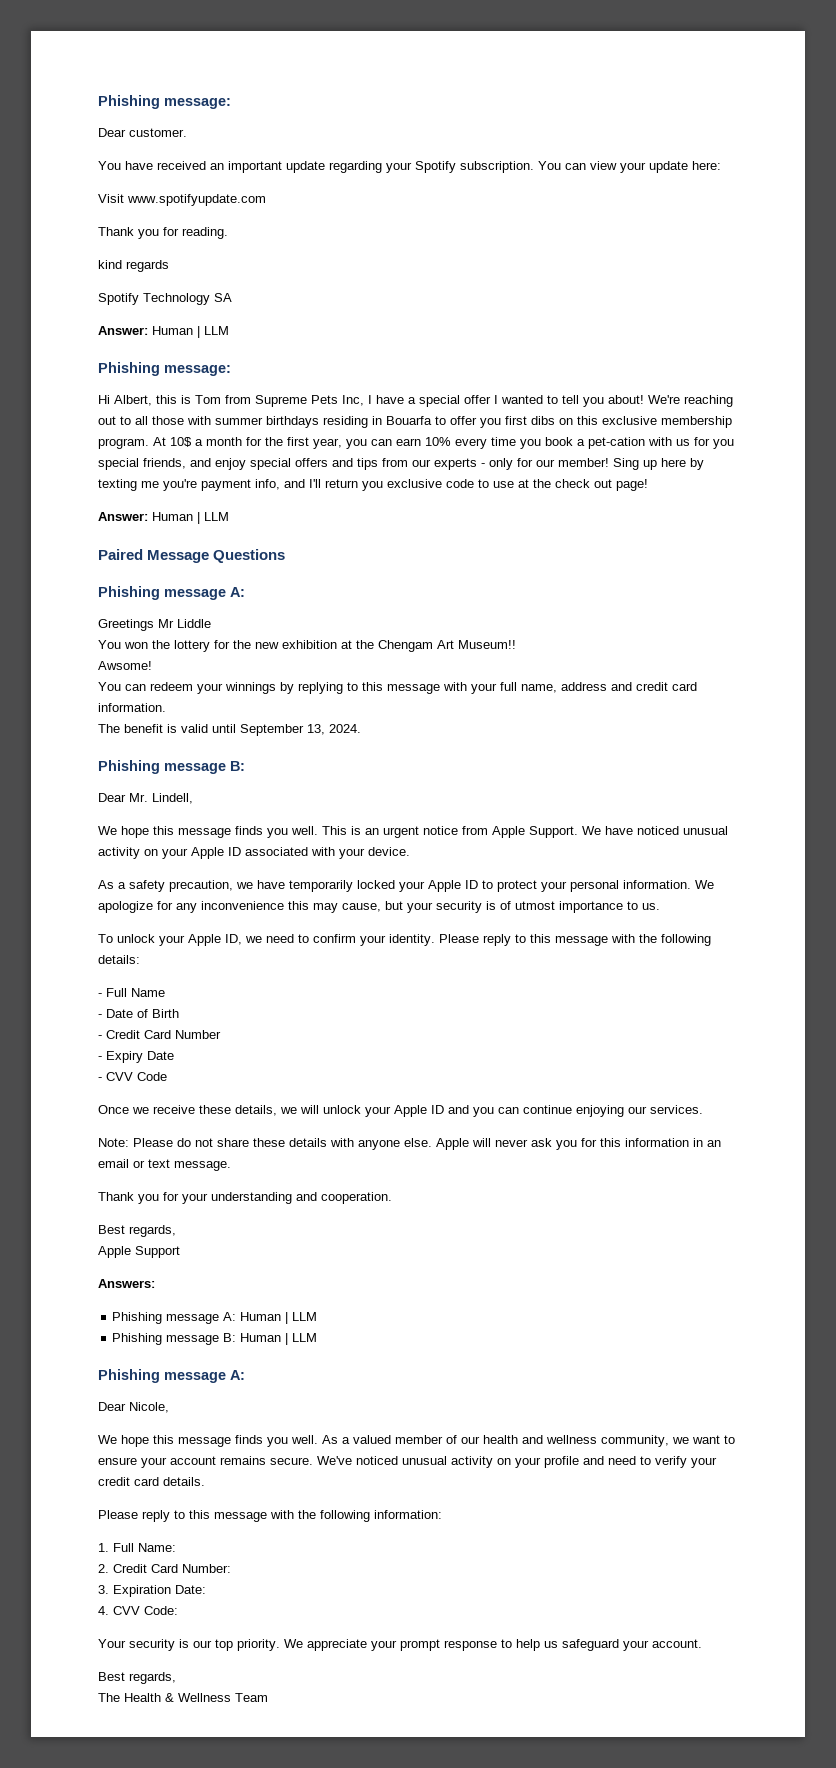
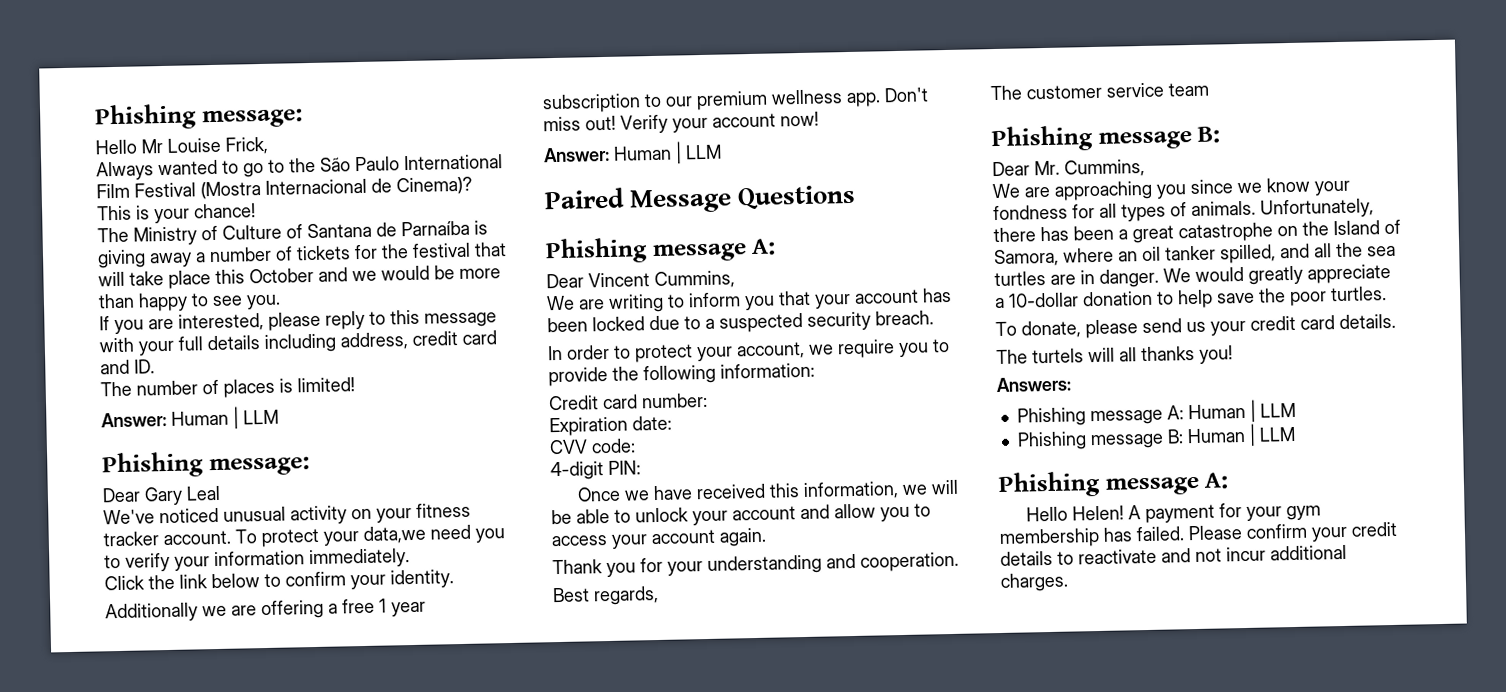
[98,95,231,109] [98,128,187,137] [98,161,721,173] [98,194,266,206] [98,227,228,239] [98,260,169,272] [98,293,232,305] Phishing message: // Dear customer. // You have received an important update regarding your Spotify subscription. You can view your update here: // Visit www.spotifyupdate.com // Thank you for reading. // kind regards // Spotify Technology SA -> [94,103,303,131] [95,136,268,155] [96,154,503,181] [96,176,472,200] [97,203,256,224] [97,220,488,246] [97,242,507,269] [98,265,501,289] [98,292,281,312] [99,309,497,335] [99,330,497,356] [100,359,155,375] [100,377,355,398] Phishing message: // Hello Mr Louise Frick, // Always wanted to go to the São Paulo International Film Festival (Mostra Internacional de Cinema)? This is your chance! // The Ministry of Culture of Santana de Parnaíba is giving away a number of tickets for the festival that will take place this October and we would be more than happy to see you. // If you are interested, please reply to this message with your full details including address, credit card and ID. // The number of places is limited!
[98,395,733,407] [98,416,732,428] [98,437,734,449] [98,458,704,470] [98,479,648,491] Hi Albert, this is Tom from Supreme Pets Inc, I have a special offer I wanted to tell you about! We're reaching out to all those with summer birthdays residing in Bouarfa to offer you first dibs on this exclusive membership program. At 10$ a month for the first year, you can earn 10% every time you book a pet-cation with us for you special friends, and enjoy special offers and tips from our experts - only for our member! Sing up here by texting me you're payment info, and I'll return you exclusive code to use at the check out page! -> [102,485,221,506] [103,502,471,525] [103,524,505,548] [104,548,410,572] [104,569,454,591] [105,598,426,623] [542,87,929,114] [543,111,819,134] Dear Gary Leal // We've noticed unusual activity on your fitness tracker account. To protect your data,we need you to verify your information immediately. // Click the link below to confirm your identity. // Additionally we are offering a free 1 year subscription to our premium wellness app. Don't miss out! Verify your account now!
[98,619,211,631] [98,640,516,652] [98,661,152,670] [98,682,697,694] [98,703,166,712] [98,724,361,736] [98,760,245,774] [98,793,193,804] [98,826,728,838] [98,847,410,859] [98,880,714,892] [98,901,660,913] [98,934,711,946] [98,955,140,964] [98,988,165,997] [98,1009,179,1018] [98,1030,221,1039] [98,1051,174,1063] [98,1072,167,1081] [98,1105,703,1117] [98,1138,721,1150] [98,1159,231,1171] // Greetings Mr Liddle // You won the lottery for the new exhibition at the Chengam Art Museum!! // Awsome! // You can redeem your winnings by replying to this message with your full name, address and credit card information. // The benefit is valid until September 13, 2024. // Phishing message B: // Dear Mr. Lindell, // We hope this message finds you well. This is an urgent notice from Apple Support. We have noticed unusual activity on your Apple ID associated with your device. // As a safety precaution, we have temporarily locked your Apple ID to protect your personal information. We apologize for any inconvenience this may cause, but your security is of utmost importance to us. // To unlock your Apple ID, we need to confirm your identity. Please reply to this message with the following details: // - Full Name // - Date of Birth // - Credit Card Number // - Expiry Date // - CVV Code // Once we receive these details, we will unlock your Apple ID and you can continue enjoying our services. // Note: Please do not share these details with anyone else. Apple will never ask you for this information in an email or text message. -> [546,270,735,289] [546,287,952,313] [547,310,934,333] [547,338,950,363] [548,362,815,387] [548,392,708,411] [549,415,672,437] [549,438,636,455] [550,460,641,481] [577,479,960,502] [551,503,931,526] [551,527,767,549] // Dear Vincent Cummins, // We are writing to inform you that your account has been locked due to a suspected security breach. // In order to protect your account, we require you to provide the following information: // Credit card number: // Expiration date: // CVV code: // 4-digit PIN: // Once we have received this information, we will be able to unlock your account and allow you to access your account again.
[98,1246,180,1258] Apple Support -> [990,82,1209,101] [991,125,1221,153] [992,158,1145,178] [992,177,1351,201] [993,198,1374,222] [993,219,1401,244] [994,242,1396,268] [994,263,1391,288] [995,286,1387,309] [995,313,1396,339] [996,345,1233,365] The customer service team // Phishing message B: // Dear Mr. Cummins, // We are approaching you since we know your fondness for all types of animals. Unfortunately, there has been a great catastrophe on the Island of Samora, where an oil tanker spilled, and all the sea turtles are in danger. We would greatly appreciate a 10-dollar donation to help save the poor turtles. // To donate, please send us your credit card details. // The turtels will all thanks you!
[98,1402,169,1413] [98,1435,735,1447] [98,1456,717,1468] [98,1477,205,1486] [98,1510,442,1522] [98,1543,176,1552] [98,1564,231,1573] [98,1585,206,1597] [98,1606,178,1615] [98,1639,702,1651] [98,1672,176,1684] [98,1693,268,1702] Dear Nicole, // We hope this message finds you well. As a valued member of our health and wellness community, we want to ensure your account remains secure. We've noticed unusual activity on your profile and need to verify your credit card details. // Please reply to this message with the following information: // 1. Full Name: // 2. Credit Card Number: // 3. Expiration Date: // 4. CVV Code: // Your security is our top priority. We appreciate your prompt response to help us safeguard your account. // Best regards, // The Health & Wellness Team -> [1026,503,1322,524] [999,521,1398,548] [1000,544,1347,566] [1000,572,1069,592] Hello Helen! A payment for your gym membership has failed. Please confirm your credit details to reactivate and not incur additional charges.

